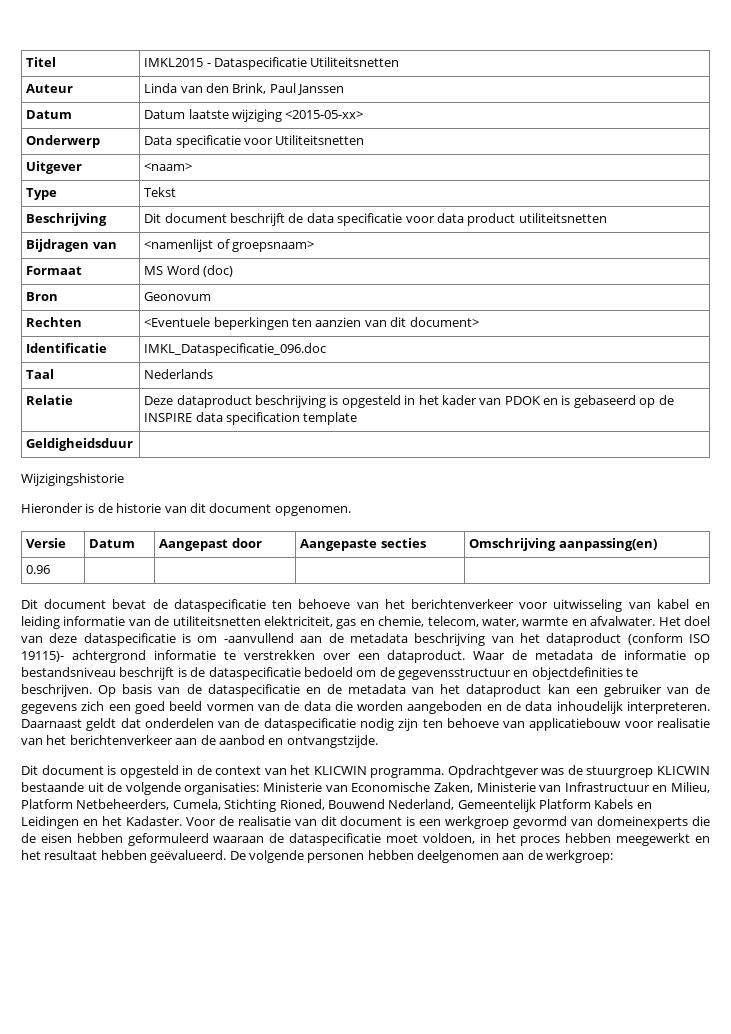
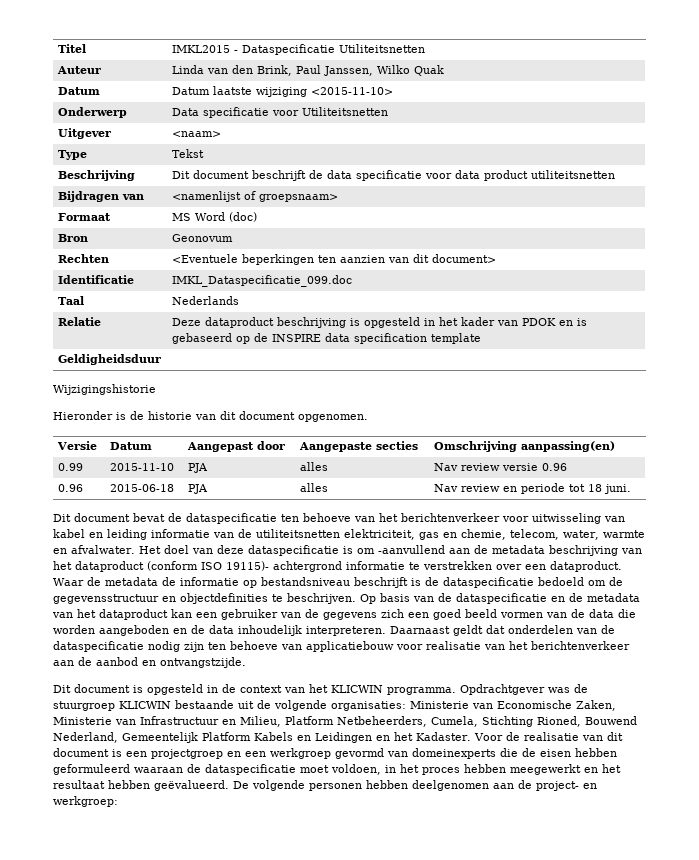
[297,84,345,95] Janssen -> [324,65,445,76] Janssen, Wilko Quak
[285,110,364,119] <2015-05-xx> -> [311,87,394,95] <2015-11-10>
[144,343,327,356] IMKL_Dataspecificatie_096.doc -> [172,275,353,287] IMKL_Dataspecificatie_099.doc
[26,565,51,574] 0.96 | | | | -> [58,463,84,471] [110,463,175,471] [188,463,209,473] [300,462,329,471] [434,463,568,471] [58,484,84,492] [110,484,175,492] [188,484,209,494] [300,483,329,492] [434,483,632,494] 0.99 | 2015-11-10 | PJA | alles | Nav review versie 0.96 // 0.96 | 2015-06-18 | PJA | alles | Nav review en periode tot 18 juni.
(442, 822) none -> [151,749,266,759] projectgroep en een
(543, 855) none -> [536,781,597,791] project- en

